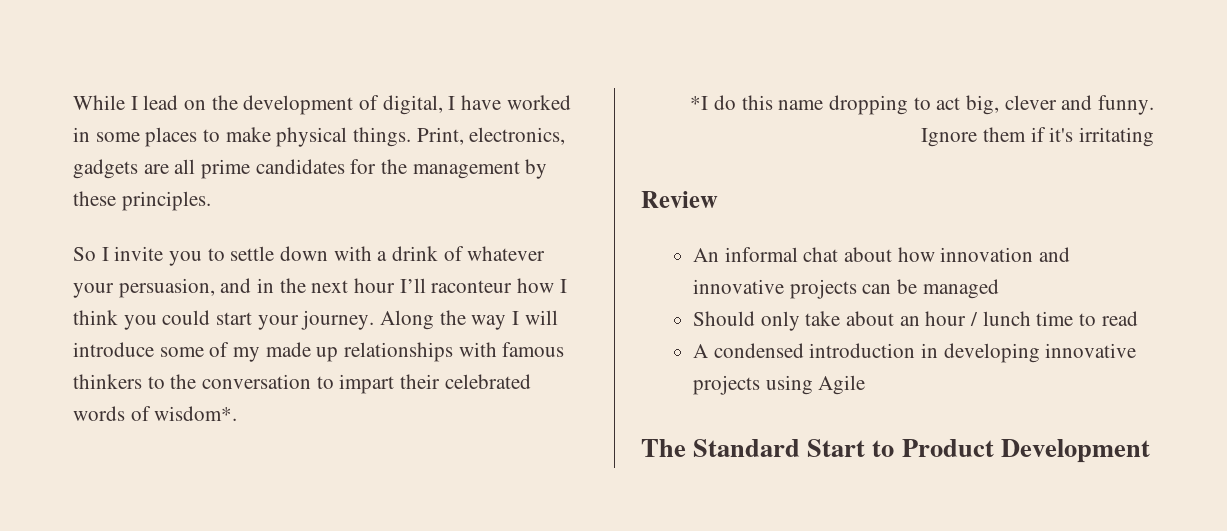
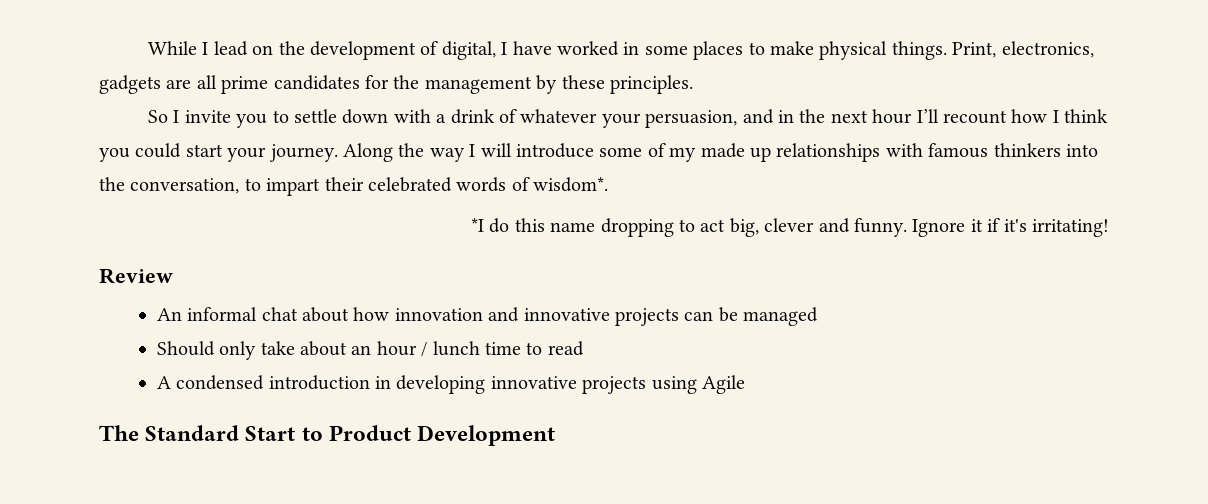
[431,280,513,293] raconteur -> [942,110,1007,124] recount
[147,374,312,389] to the conversation -> [1065,144,1098,157] [99,177,240,194] into the conversation,
[982,127,1026,142] them -> [970,219,983,232] it
[1079,127,1154,147] irritating -> [1031,219,1109,237] irritating!

